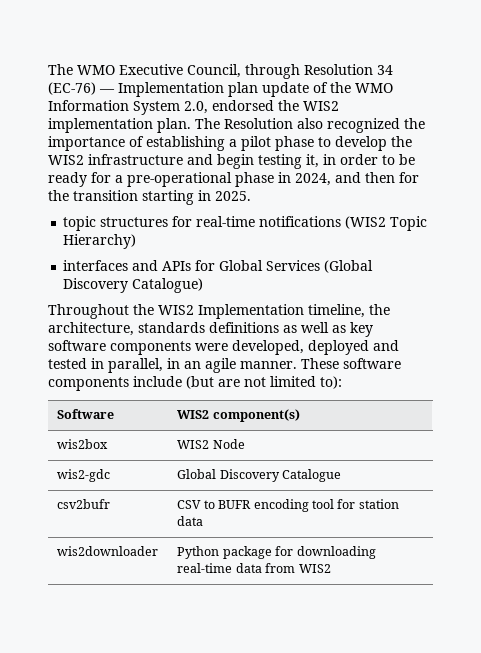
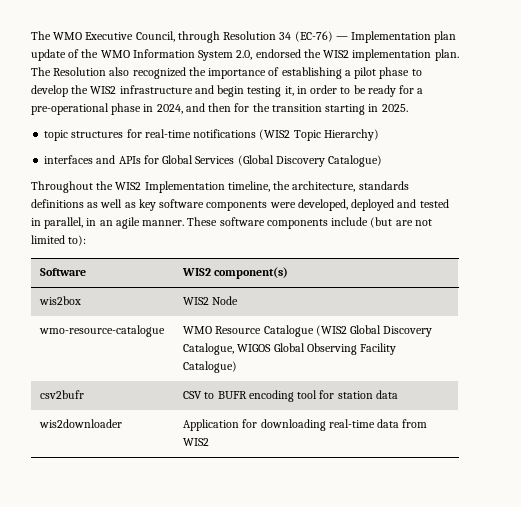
[57,469,111,482] [177,469,342,482] wis2-gdc | Global Discovery Catalogue -> [39,325,166,337] [183,325,433,337] [183,343,397,355] [183,361,238,373] wmo-resource-catalogue | WMO Resource Catalogue (WIS2 Global Discovery Catalogue, WIGOS Global Observing Facility Catalogue)
[177,546,272,559] Python package -> [183,419,240,431] Application

